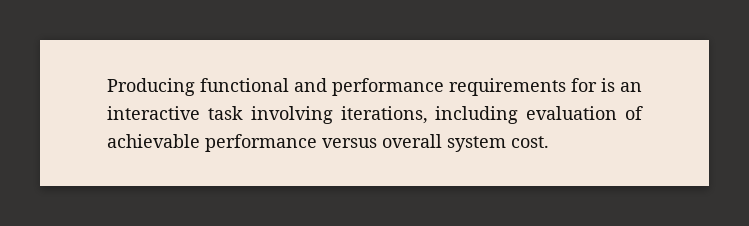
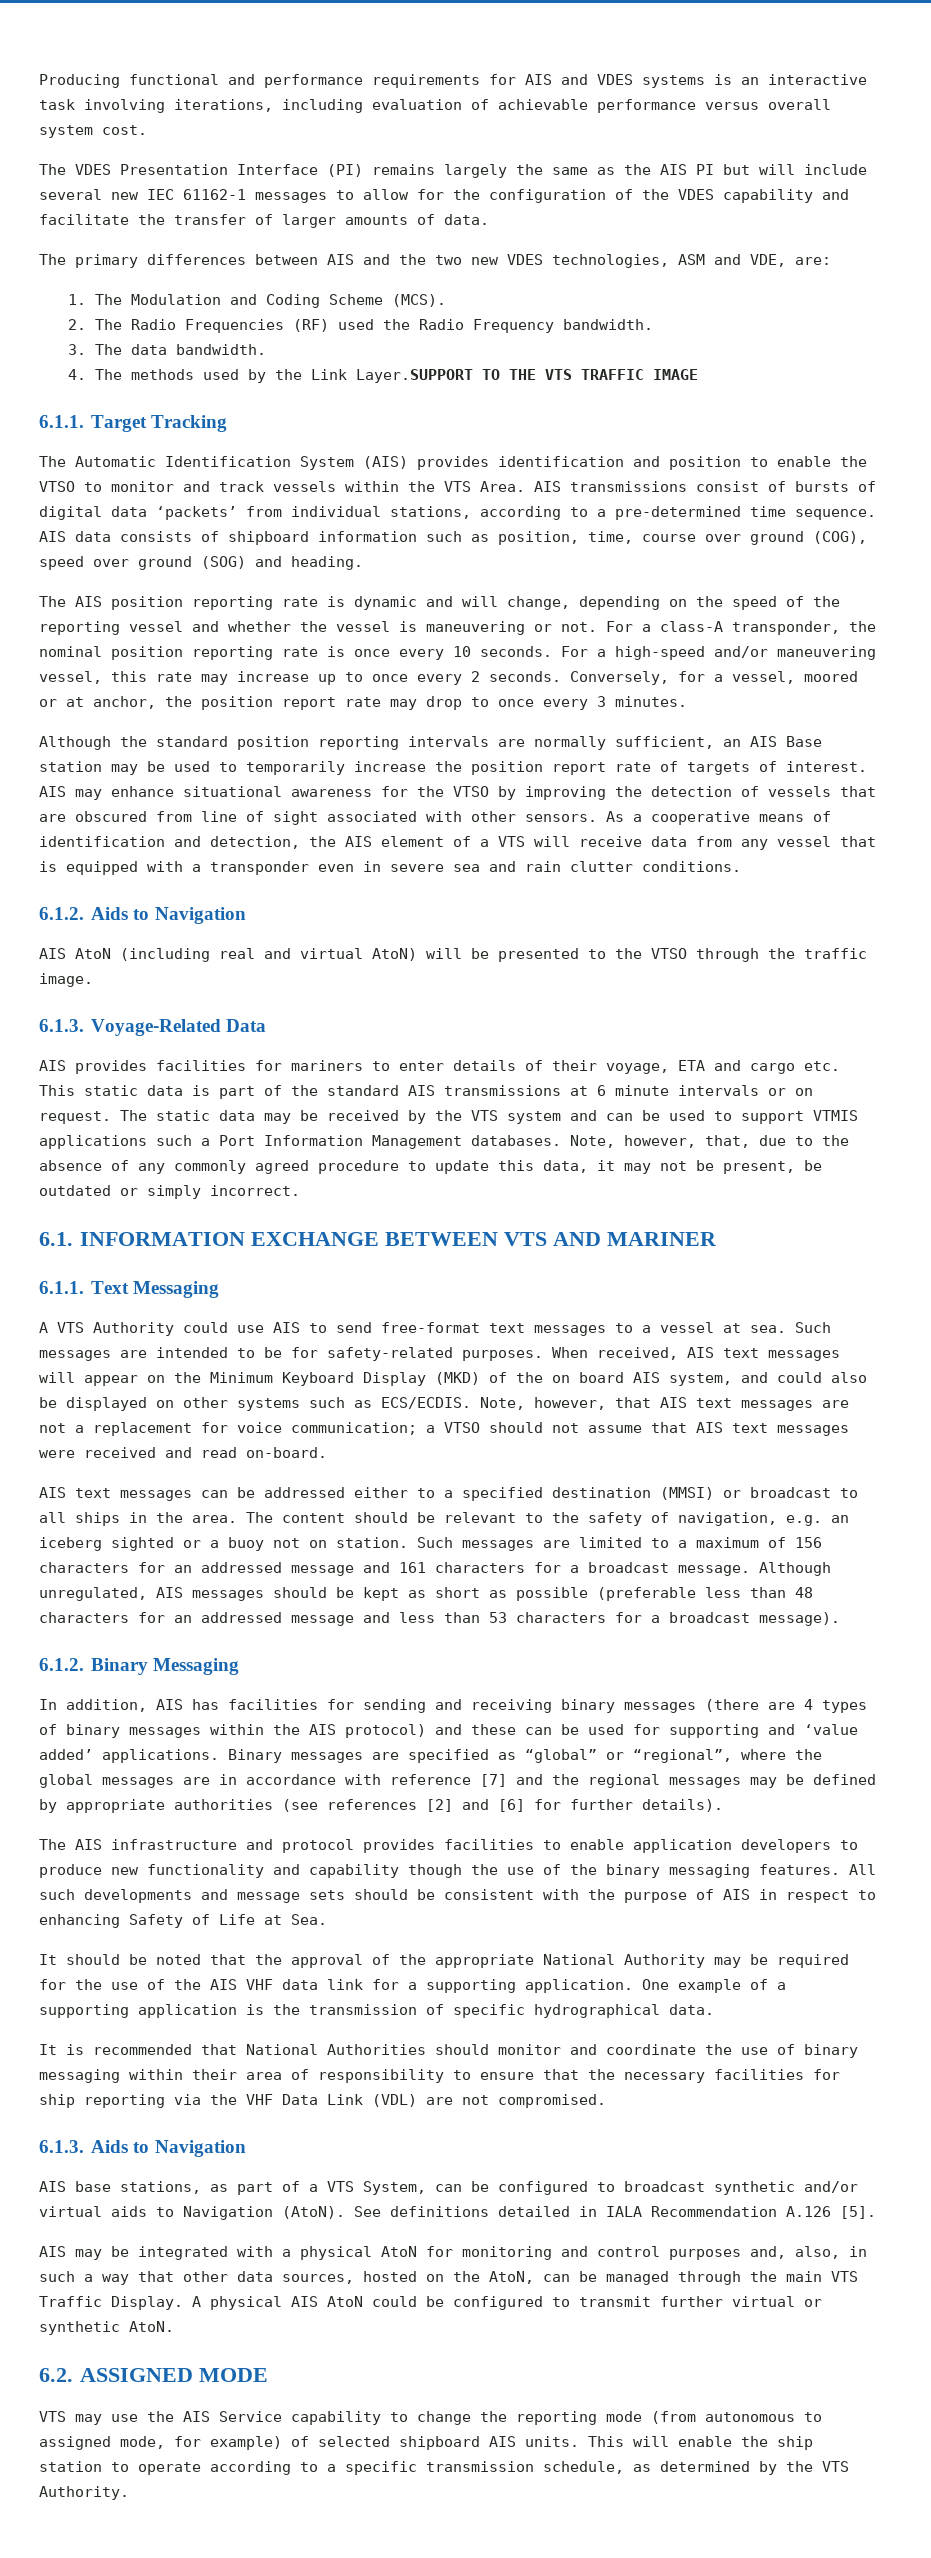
(597, 85) none -> [525,74,705,88] AIS and VDES systems
(549, 142) none -> [39,164,867,178] [39,189,849,203] [39,214,489,228] [39,254,831,268] [67,294,446,308] [67,319,653,333] [67,344,266,355] [67,369,698,383] [39,415,228,432] [39,456,867,470] [39,481,876,492] [39,506,876,520] [39,531,867,545] [39,556,363,570] [39,596,840,610] [39,621,876,635] [39,646,876,660] [39,671,858,685] [39,696,687,710] [39,736,822,750] [39,761,867,775] [39,786,876,800] [39,811,831,825] [39,836,876,850] [39,861,741,875] [39,907,246,924] [39,948,867,962] [39,973,93,987] [39,1019,267,1036] [39,1060,840,1074] [39,1085,813,1099] [39,1110,858,1124] [39,1135,849,1149] [39,1160,822,1174] [39,1185,300,1199] [39,1232,718,1246] [39,1281,220,1298] [39,1322,831,1336] [39,1347,840,1361] [39,1372,867,1386] [39,1397,849,1411] [39,1422,849,1436] [39,1447,327,1458] [39,1487,858,1501] [39,1512,849,1526] [39,1537,822,1551] [39,1562,831,1576] [39,1587,813,1601] [39,1612,840,1626] [39,1658,240,1675] [39,1699,867,1713] [39,1724,858,1738] [39,1749,822,1763] [39,1774,876,1788] [39,1799,723,1813] [39,1839,858,1853] [39,1864,876,1878] [39,1889,876,1903] [39,1914,327,1928] [39,1954,849,1968] [39,1979,786,1993] [39,2004,714,2018] [39,2044,858,2058] [39,2069,840,2083] [39,2094,606,2108] [39,2140,246,2157] [39,2181,858,2195] [39,2206,876,2220] [39,2246,867,2260] [39,2271,858,2285] [39,2296,822,2310] [39,2321,174,2335] [39,2368,269,2382] [39,2411,822,2425] [39,2436,813,2450] [39,2461,849,2475] [39,2486,129,2500] // The VDES Presentation Interface (PI) remains largely the same as the AIS PI but will include several new IEC 61162-1 messages to allow for the configuration of the VDES capability and facilitate the transfer of larger amounts of data. // The primary differences between AIS and the two new VDES technologies, ASM and VDE, are: // 1. The Modulation and Coding Scheme (MCS). // 2. The Radio Frequencies (RF) used the Radio Frequency bandwidth. // 3. The data bandwidth. // 4. The methods used by the Link Layer.SUPPORT TO THE VTS TRAFFIC IMAGE // 6.1.1. Target Tracking // The Automatic Identification System (AIS) provides identification and position to enable the VTSO to monitor and track vessels within the VTS Area. AIS transmissions consist of bursts of digital data ‘packets’ from individual stations, according to a pre‐determined time sequence. AIS data consists of shipboard information such as position, time, course over ground (COG), speed over ground (SOG) and heading. // The AIS position reporting rate is dynamic and will change, depending on the speed of the reporting vessel and whether the vessel is maneuvering or not. For a class‐A transponder, the nominal position reporting rate is once every 10 seconds. For a high‐speed and/or maneuvering vessel, this rate may increase up to once every 2 seconds. Conversely, for a vessel, moored or at anchor, the position report rate may drop to once every 3 minutes. // Although the standard position reporting intervals are normally sufficient, an AIS Base station may be used to temporarily increase the position report rate of targets of interest. AIS may enhance situational awareness for the VTSO by improving the detection of vessels that are obscured from line of sight associated with other sensors. As a cooperative means of identification and detection, the AIS element of a VTS will receive data from any vessel that is equipped with a transponder even in severe sea and rain clutter conditions. // 6.1.2. Aids to Navigation // AIS AtoN (including real and virtual AtoN) will be presented to the VTSO through the traffic image. // 6.1.3. Voyage-Related Data // AIS provides facilities for mariners to enter details of their voyage, ETA and cargo etc. This static data is part of the standard AIS transmissions at 6 minute intervals or on request. The static data may be received by the VTS system and can be used to support VTMIS applications such a Port Information Management databases. Note, however, that, due to the absence of any commonly agreed procedure to update this data, it may not be present, be outdated or simply incorrect. // 6.1. INFORMATION EXCHANGE BETWEEN VTS AND MARINER // 6.1.1. Text Messaging // A VTS Authority could use AIS to send free‐format text messages to a vessel at sea. Such messages are intended to be for safety‐related purposes. When received, AIS text messages will appear on the Minimum Keyboard Display (MKD) of the on board AIS system, and could also be displayed on other systems such as ECS/ECDIS. Note, however, that AIS text messages are not a replacement for voice communication; a VTSO should not assume that AIS text messages were received and read on‐board. // AIS text messages can be addressed either to a specified destination (MMSI) or broadcast to all ships in the area. The content should be relevant to the safety of navigation, e.g. an iceberg sighted or a buoy not on station. Such messages are limited to a maximum of 156 characters for an addressed message and 161 characters for a broadcast message. Although unregulated, AIS messages should be kept as short as possible (preferable less than 48 characters for an addressed message and less than 53 characters for a broadcast message). // 6.1.2. Binary Messaging // In addition, AIS has facilities for sending and receiving binary messages (there are 4 types of binary messages within the AIS protocol) and these can be used for supporting and ‘value added’ applications. Binary messages are specified as “global” or “regional”, where the global messages are in accordance with reference [7] and the regional messages may be defined by appropriate authorities (see references [2] and [6] for further details). // The AIS infrastructure and protocol provides facilities to enable application developers to produce new functionality and capability though the use of the binary messaging features. All such developments and message sets should be consistent with the purpose of AIS in respect to enhancing Safety of Life at Sea. // It should be noted that the approval of the appropriate National Authority may be required for the use of the AIS VHF data link for a supporting application. One example of a supporting application is the transmission of specific hydrographical data. // It is recommended that National Authorities should monitor and coordinate the use of binary messaging within their area of responsibility to ensure that the necessary facilities for ship reporting via the VHF Data Link (VDL) are not compromised. // 6.1.3. Aids to Navigation // AIS base stations, as part of a VTS System, can be configured to broadcast synthetic and/or virtual aids to Navigation (AtoN). See definitions detailed in IALA Recommendation A.126 [5]. // AIS may be integrated with a physical AtoN for monitoring and control purposes and, also, in such a way that other data sources, hosted on the AtoN, can be managed through the main VTS Traffic Display. A physical AIS AtoN could be configured to transmit further virtual or synthetic AtoN. // 6.2. ASSIGNED MODE // VTS may use the AIS Service capability to change the reporting mode (from autonomous to assigned mode, for example) of selected shipboard AIS units. This will enable the ship station to operate according to a specific transmission schedule, as determined by the VTS Authority.

